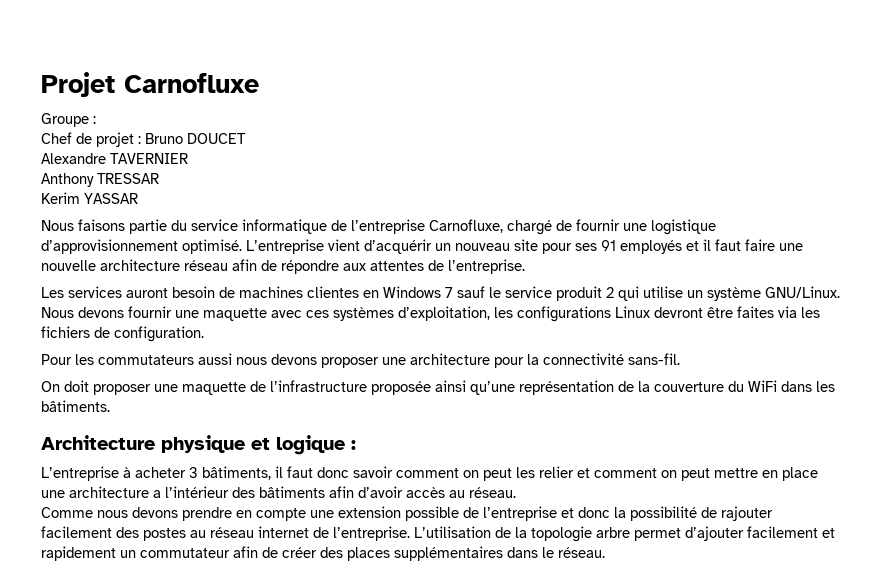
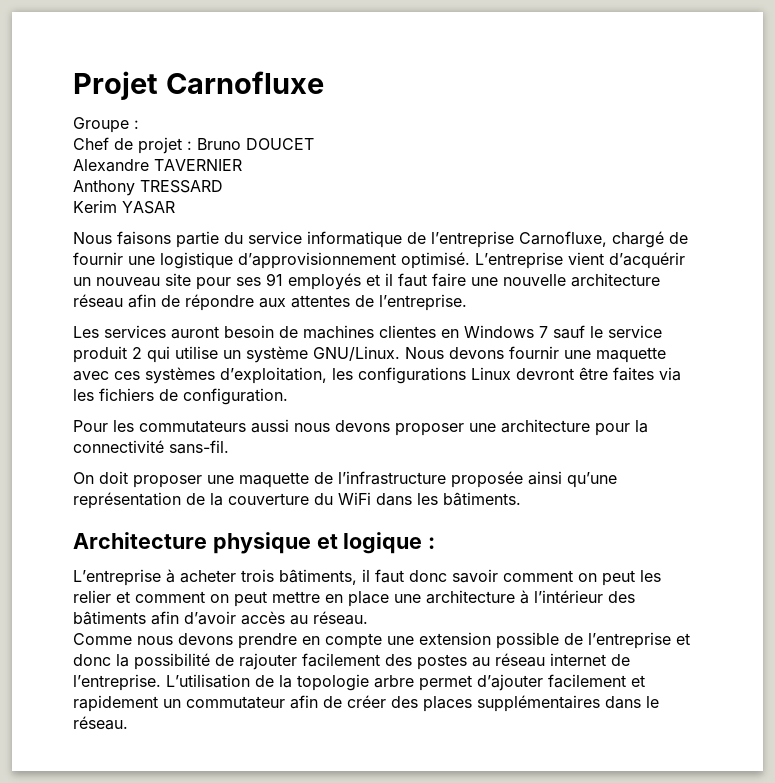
[97,173,159,184] TRESSAR -> [140,180,223,193] TRESSARD
[84,193,138,204] YASSAR -> [122,201,175,214] YASAR
[189,467,198,478] 3 -> [241,569,274,582] trois
[153,490,161,498] a -> [520,590,529,604] à

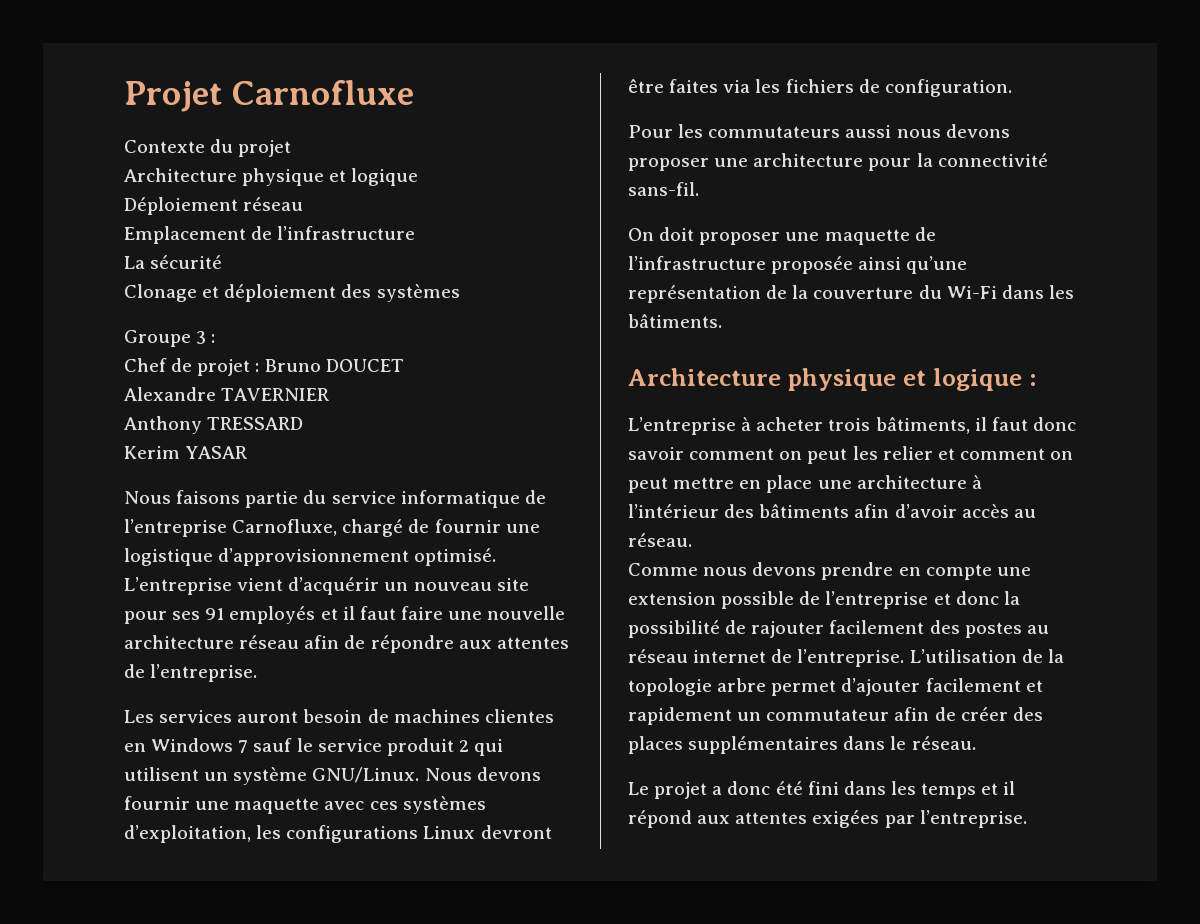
(324, 82) none -> [124,139,292,157] [124,168,419,186] [124,197,304,215] [124,226,416,244] [124,255,223,269] [124,284,460,302] // Contexte du projet // Architecture physique et logique // Déploiement réseau // Emplacement de l’infrastructure // La sécurité // Clonage et déploiement des systèmes
(129, 125) none -> [196,331,207,344] 3
[175,346,218,359] utilise -> [124,767,199,781] utilisent
[338,492,371,505] WiFi -> [946,286,997,299] Wi-Fi
(128, 723) none -> [628,781,1016,799] [628,810,1027,828] // Le projet a donc été fini dans les temps et il répond aux attentes exigées par l’entreprise.

